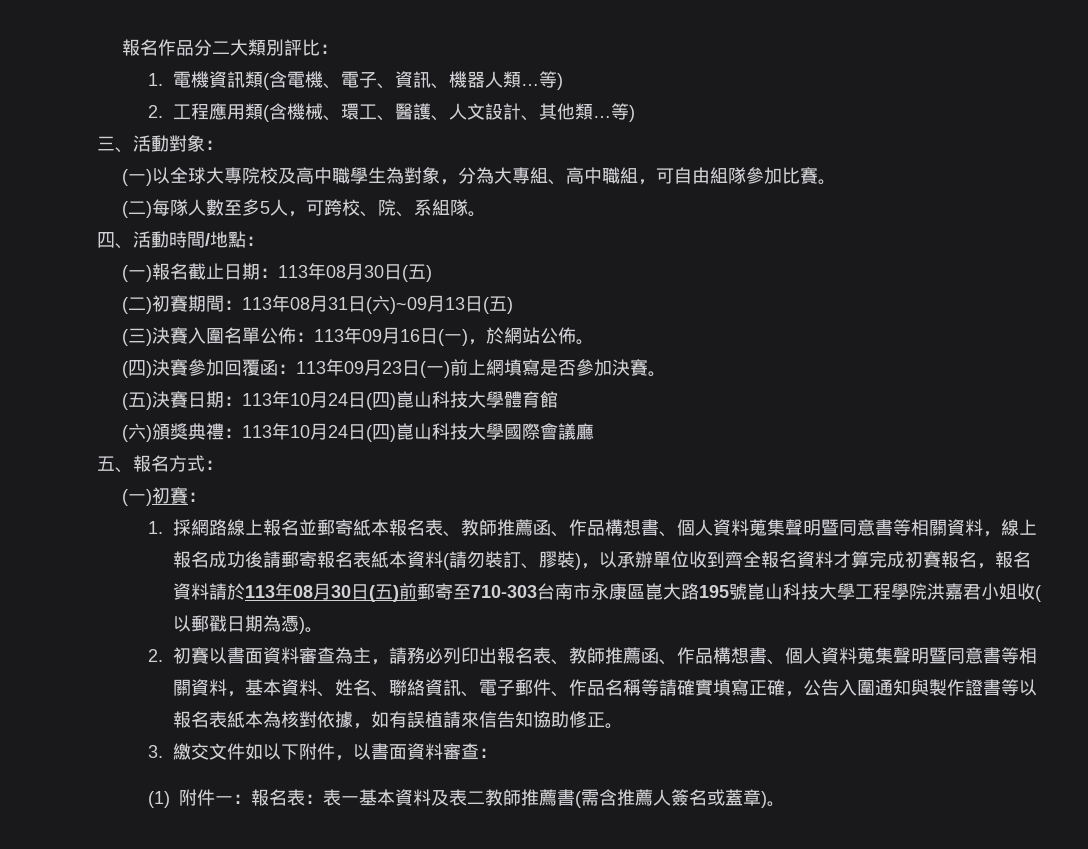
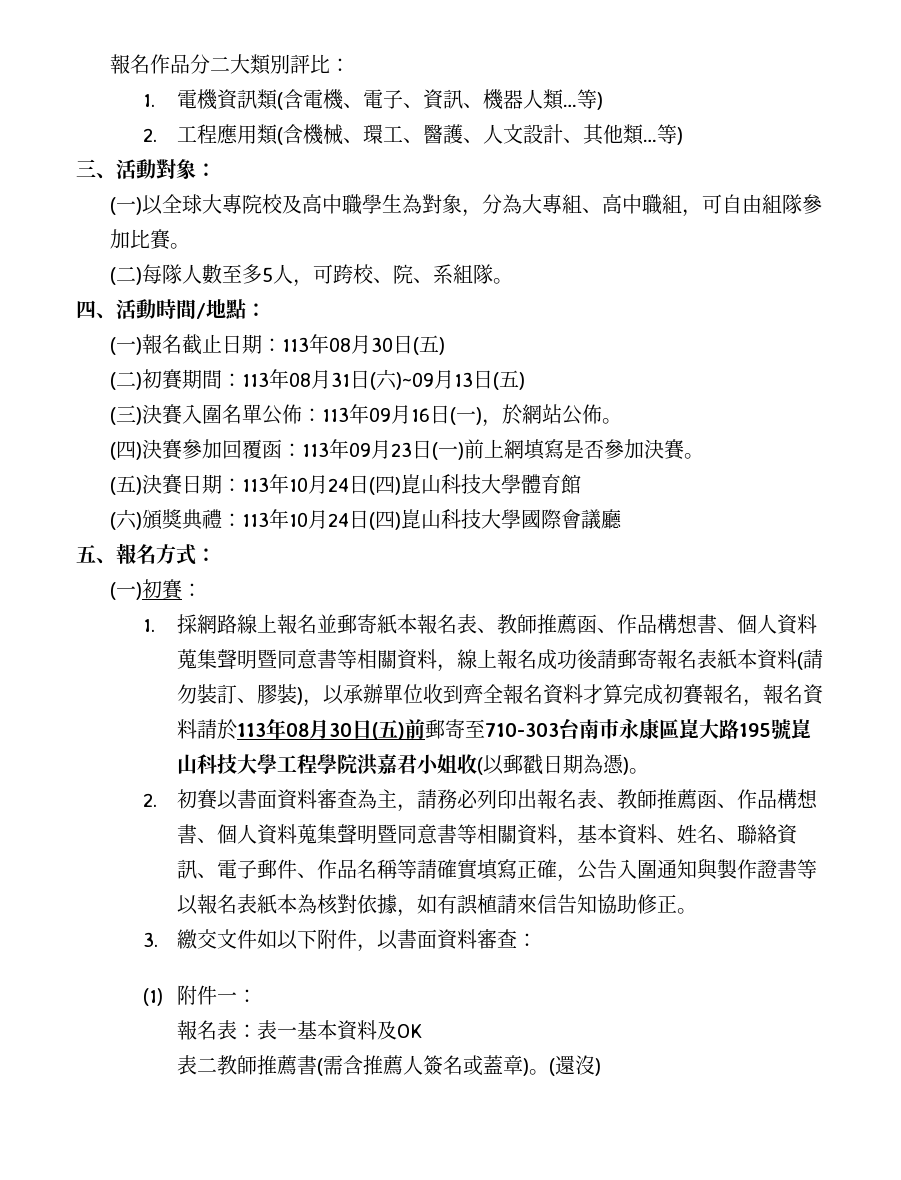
(251, 799) none -> (257, 996) //
(449, 798) none -> [396,1024,423,1038] OK //
(785, 804) none -> [548,1055,601,1076] (還沒)

